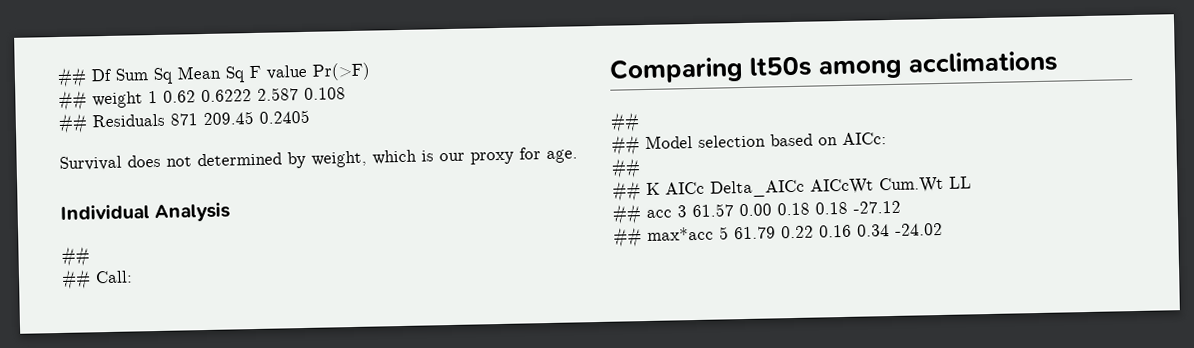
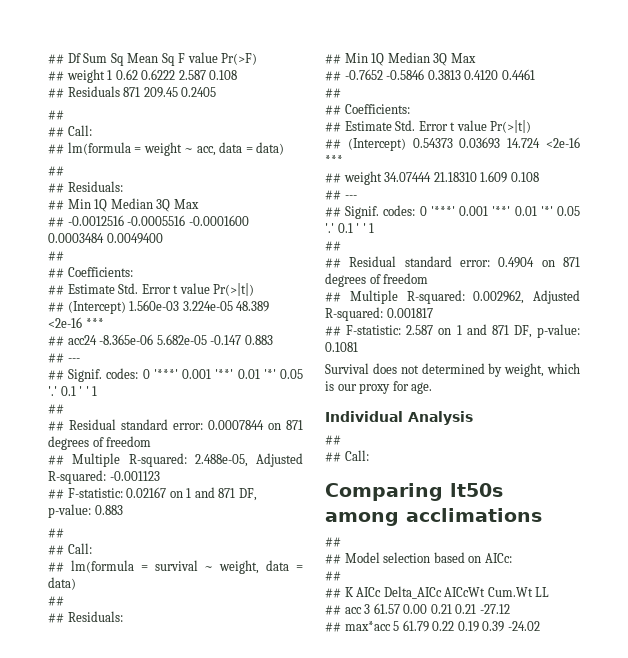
(310, 116) none -> [48,110,64,120] [48,125,92,137] [48,142,285,156] [48,166,64,176] [48,181,123,193] [48,198,199,212] [48,215,249,227] [48,233,163,244] [48,251,64,261] [48,267,133,278] [48,283,255,296] [48,300,270,314] [48,317,104,328] [48,334,273,346] [48,353,80,363] [48,368,304,382] [48,386,98,396] [48,404,64,414] [48,419,303,431] [48,436,152,450] [48,453,303,467] [48,470,160,484] [48,487,257,501] [48,504,123,518] [48,528,64,538] [48,543,92,555] [48,560,303,574] [48,577,76,590] [48,596,64,606] [48,611,123,623] [325,52,476,66] [325,69,535,81] [325,88,341,98] [325,104,410,115] [325,120,532,133] [325,137,580,151] [325,155,343,165] [325,171,539,185] [325,190,357,200] [325,205,580,219] [325,223,375,233] [325,241,341,251] [325,256,580,268] [325,273,429,287] [325,290,580,304] [325,307,433,321] [325,324,580,338] [325,342,358,352] // ## // ## Call: // ## lm(formula = weight ~ acc, data = data) // ## // ## Residuals: // ## Min 1Q Median 3Q Max // ## -0.0012516 -0.0005516 -0.0001600 0.0003484 0.0049400 // ## // ## Coefficients: // ## Estimate Std. Error t value Pr(>|t|) // ## (Intercept) 1.560e-03 3.224e-05 48.389 <2e-16 *** // ## acc24 -8.365e-06 5.682e-05 -0.147 0.883 // ## --- // ## Signif. codes: 0 '***' 0.001 '**' 0.01 '*' 0.05 '.' 0.1 ' ' 1 // ## // ## Residual standard error: 0.0007844 on 871 degrees of freedom // ## Multiple R-squared: 2.488e-05, Adjusted R-squared: -0.001123 // ## F-statistic: 0.02167 on 1 and 871 DF, p-value: 0.883 // ## // ## Call: // ## lm(formula = survival ~ weight, data = data) // ## // ## Residuals: // ## Min 1Q Median 3Q Max // ## -0.7652 -0.5846 0.3813 0.4120 0.4461 // ## // ## Coefficients: // ## Estimate Std. Error t value Pr(>|t|) // ## (Intercept) 0.54373 0.03693 14.724 <2e-16 *** // ## weight 34.07444 21.18310 1.609 0.108 // ## --- // ## Signif. codes: 0 '***' 0.001 '**' 0.01 '*' 0.05 '.' 0.1 ' ' 1 // ## // ## Residual standard error: 0.4904 on 871 degrees of freedom // ## Multiple R-squared: 0.002962, Adjusted R-squared: 0.001817 // ## F-statistic: 2.587 on 1 and 871 DF, p-value: 0.1081
[777,201,848,216] 0.18 0.18 -> [430,604,477,614] 0.21 0.21
[819,224,890,238] 0.16 0.34 -> [457,621,505,632] 0.19 0.39

